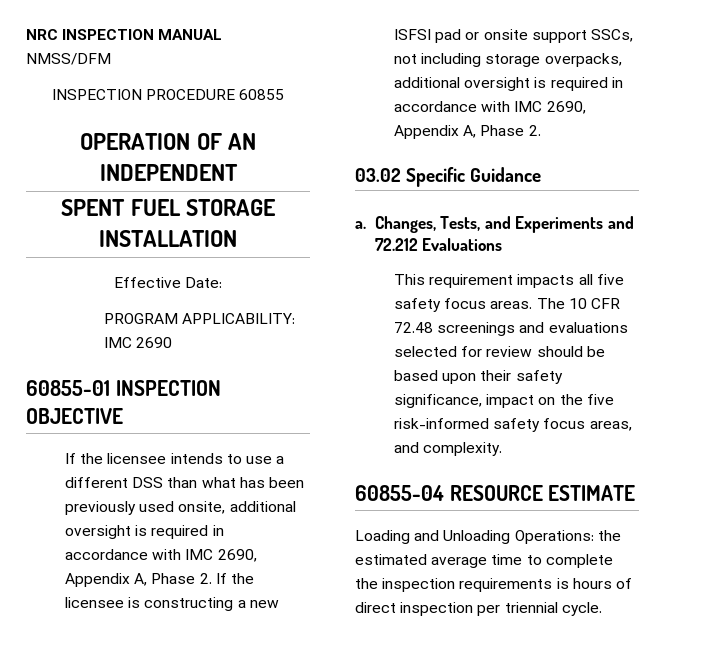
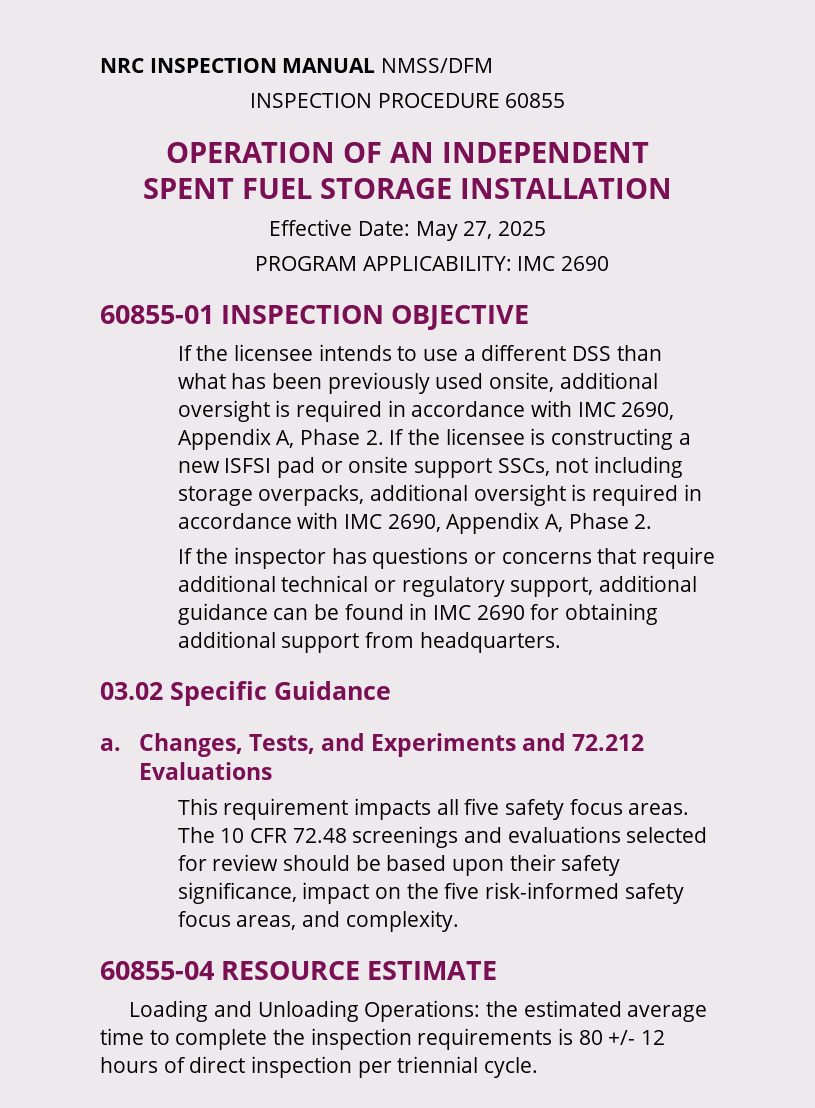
(223, 282) none -> [415,221,546,241] May 27, 2025
(541, 130) none -> [177,547,715,569] [177,575,697,597] [177,603,658,625] [177,631,561,653] // If the inspector has questions or concerns that require additional technical or regulatory support, additional guidance can be found in IMC 2690 for obtaining additional support from headquarters.
(569, 583) none -> [578,1030,666,1045] 80 +/- 12

